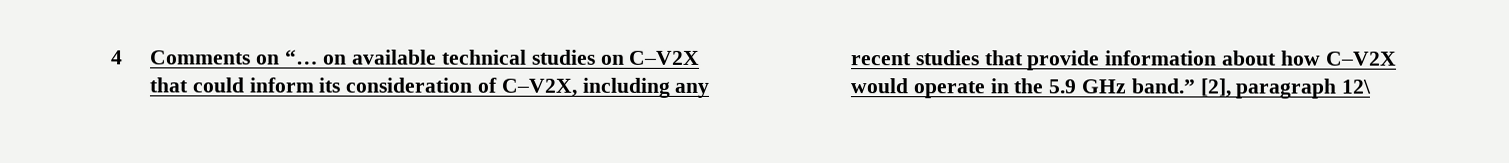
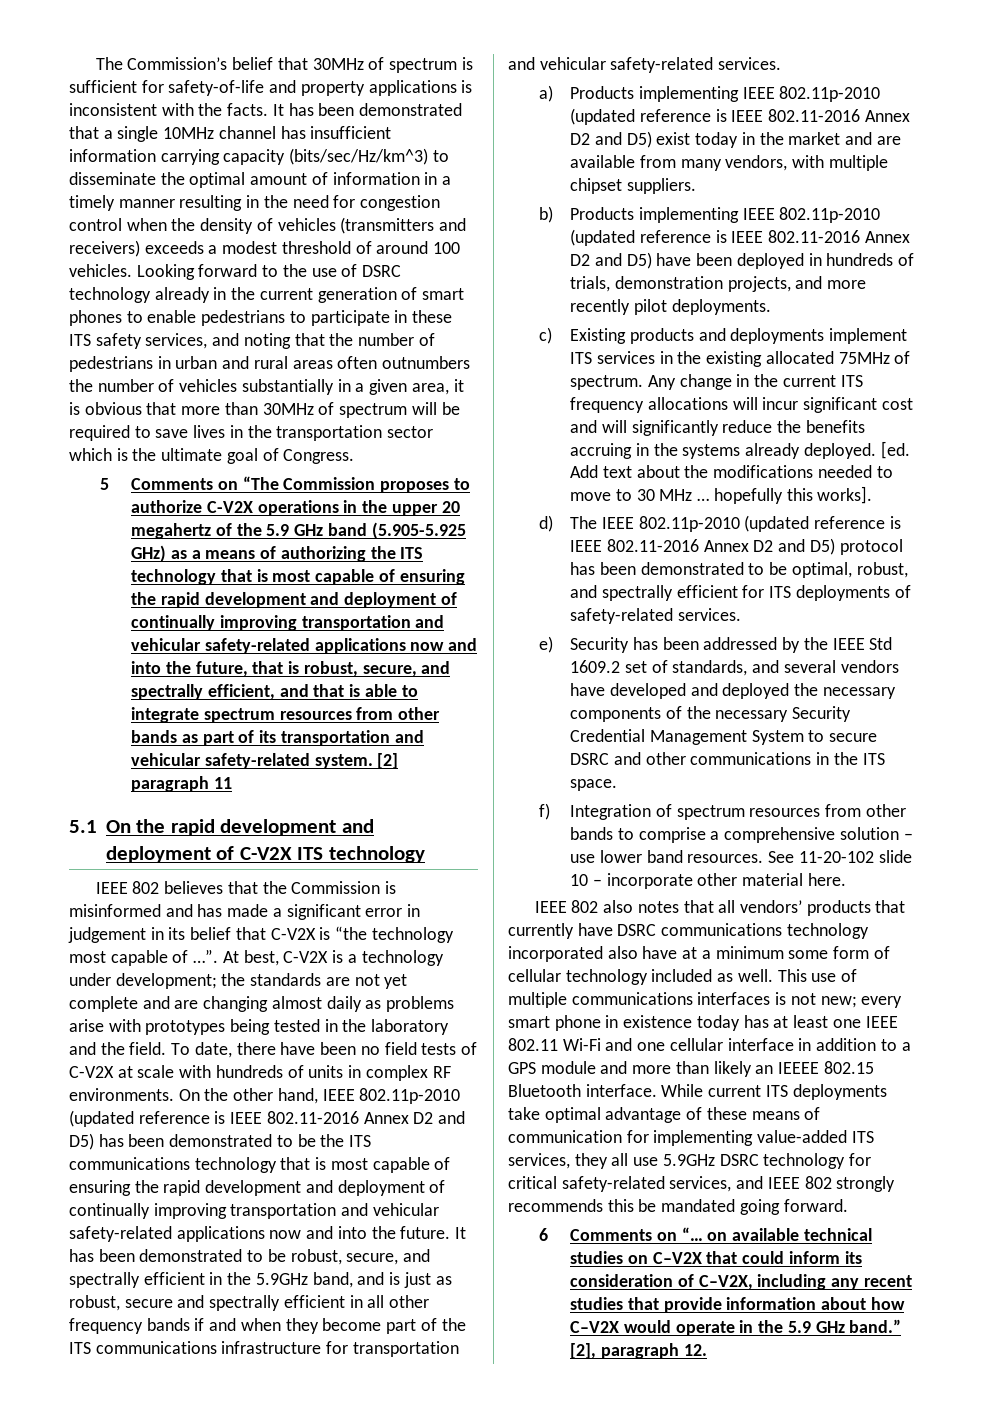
[111,50,124,65] 4 -> [95,57,473,73] [69,80,473,96] [69,103,463,116] [69,126,392,142] [69,148,449,165] [69,172,452,188] [69,195,441,211] [69,217,467,234] [69,240,461,257] [69,264,402,280] [69,287,465,303] [69,310,453,326] [69,333,435,349] [69,356,471,372] [69,379,464,395] [69,402,460,418] [69,425,434,441] [69,448,355,464] [100,476,470,493] [131,500,460,516] [131,522,466,539] [131,545,424,562] [131,569,465,585] [131,592,457,608] [131,615,445,631] [131,638,478,654] [131,661,451,677] [131,684,418,700] [131,707,441,723] [131,730,424,746] [131,753,399,769] [131,776,232,792] [69,819,374,836] [105,846,425,863] [95,881,396,894] [69,904,421,920] [68,926,454,943] [69,949,444,966] [69,973,408,989] [69,996,455,1012] [69,1019,450,1035] [69,1042,477,1058] [69,1065,451,1081] [69,1088,461,1104] [69,1110,466,1127] [69,1133,372,1150] [69,1157,451,1173] [69,1180,446,1196] [69,1203,439,1219] [69,1226,467,1242] [69,1249,431,1265] [69,1272,452,1288] [69,1295,430,1311] [69,1318,466,1334] [69,1341,459,1357] [508,57,782,73] [539,85,881,102] [570,108,910,125] [570,131,901,148] [570,155,888,171] [570,178,696,194] [539,206,881,223] [570,229,910,246] [570,252,915,269] [570,276,867,292] [570,299,771,315] [539,327,908,344] [570,351,911,367] [570,374,863,390] [570,397,913,413] [570,420,865,436] [570,441,910,459] [570,465,893,478] [570,486,873,504] [539,515,901,532] [570,538,903,555] [570,562,908,578] [570,585,911,601] [570,608,741,624] [539,636,893,653] [570,660,899,676] [570,683,896,699] [570,706,852,722] [570,729,878,745] [570,752,885,765] [570,779,618,791] [539,803,906,820] [570,827,913,843] [570,850,912,863] [570,873,846,889] [534,900,906,916] [508,923,869,939] [508,946,890,962] [508,969,858,985] [508,992,903,1008] [508,1015,898,1031] [508,1038,911,1051] [508,1061,874,1077] [508,1084,887,1100] [508,1107,821,1123] [508,1130,874,1146] [508,1153,872,1169] [508,1176,896,1192] [508,1199,848,1215] [539,1228,549,1241] The Commission’s belief that 30MHz of spectrum is sufficient for safety-of-life and property applications is inconsistent with the facts. It has been demonstrated that a single 10MHz channel has insufficient information carrying capacity (bits/sec/Hz/km^3) to disseminate the optimal amount of information in a timely manner resulting in the need for congestion control when the density of vehicles (transmitters and receivers) exceeds a modest threshold of around 100 vehicles. Looking forward to the use of DSRC technology already in the current generation of smart phones to enable pedestrians to participate in these ITS safety services, and noting that the number of pedestrians in urban and rural areas often outnumbers the number of vehicles substantially in a given area, it is obvious that more than 30MHz of spectrum will be required to save lives in the transportation sector which is the ultimate goal of Congress. // 5 Comments on “The Commission proposes to authorize C-V2X operations in the upper 20 megahertz of the 5.9 GHz band (5.905-5.925 GHz) as a means of authorizing the ITS technology that is most capable of ensuring the rapid development and deployment of continually improving transportation and vehicular safety-related applications now and into the future, that is robust, secure, and spectrally efficient, and that is able to integrate spectrum resources from other bands as part of its transportation and vehicular safety-related system. [2] paragraph 11 // 5.1 On the rapid development and deployment of C-V2X ITS technology // IEEE 802 believes that the Commission is misinformed and has made a significant error in judgement in its belief that C-V2X is “the technology most capable of …”. At best, C-V2X is a technology under development; the standards are not yet complete and are changing almost daily as problems arise with prototypes being tested in the laboratory and the field. To date, there have been no field tests of C-V2X at scale with hundreds of units in complex RF environments. On the other hand, IEEE 802.11p-2010 (updated reference is IEEE 802.11-2016 Annex D2 and D5) has been demonstrated to be the ITS communications technology that is most capable of ensuring the rapid development and deployment of continually improving transportation and vehicular safety-related applications now and into the future. It has been demonstrated to be robust, secure, and spectrally efficient in the 5.9GHz band, and is just as robust, secure and spectrally efficient in all other frequency bands if and when they become part of the ITS communications infrastructure for transportation and vehicular safety-related services. // a) Products implementing IEEE 802.11p-2010 (updated reference is IEEE 802.11-2016 Annex D2 and D5) exist today in the market and are available from many vendors, with multiple chipset suppliers. // b) Products implementing IEEE 802.11p-2010 (updated reference is IEEE 802.11-2016 Annex D2 and D5) have been deployed in hundreds of trials, demonstration projects, and more recently pilot deployments. // c) Existing products and deployments implement ITS services in the existing allocated 75MHz of spectrum. Any change in the current ITS frequency allocations will incur significant cost and will significantly reduce the benefits accruing in the systems already deployed. [ed. Add text about the modifications needed to move to 30 MHz … hopefully this works]. // d) The IEEE 802.11p-2010 (updated reference is IEEE 802.11-2016 Annex D2 and D5) protocol has been demonstrated to be optimal, robust, and spectrally efficient for ITS deployments of safety-related services. // e) Security has been addressed by the IEEE Std 1609.2 set of standards, and several vendors have developed and deployed the necessary components of the necessary Security Credential Management System to secure DSRC and other communications in the ITS space. // f) Integration of spectrum resources from other bands to comprise a comprehensive solution – use lower band resources. See 11-20-102 slide 10 – incorporate other material here. // IEEE 802 also notes that all vendors’ products that currently have DSRC communications technology incorporated also have at a minimum some form of cellular technology included as well. This use of multiple communications interfaces is not new; every smart phone in existence today has at least one IEEE 802.11 Wi-Fi and one cellular interface in addition to a GPS module and more than likely an IEEEE 802.15 Bluetooth interface. While current ITS deployments take optimal advantage of these means of communication for implementing value-added ITS services, they all use 5.9GHz DSRC technology for critical safety-related services, and IEEE 802 strongly recommends this be mandated going forward. // 6
[1341,79,1373,94] 12\ -> [683,1344,707,1356] 12.

